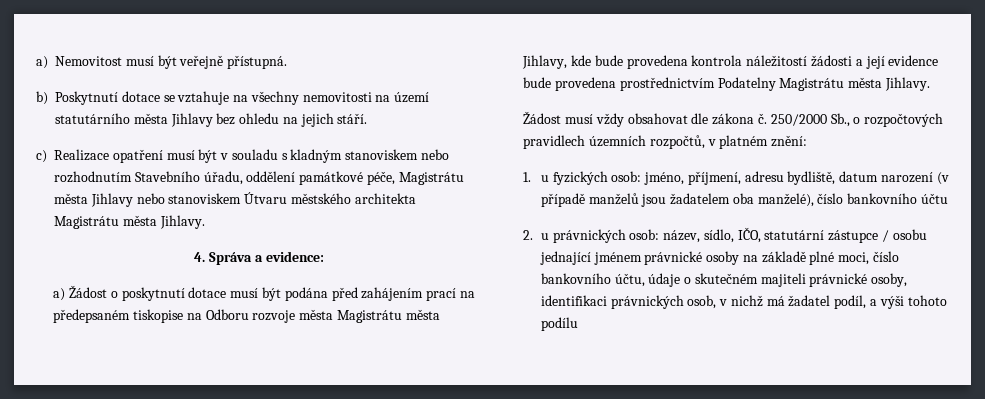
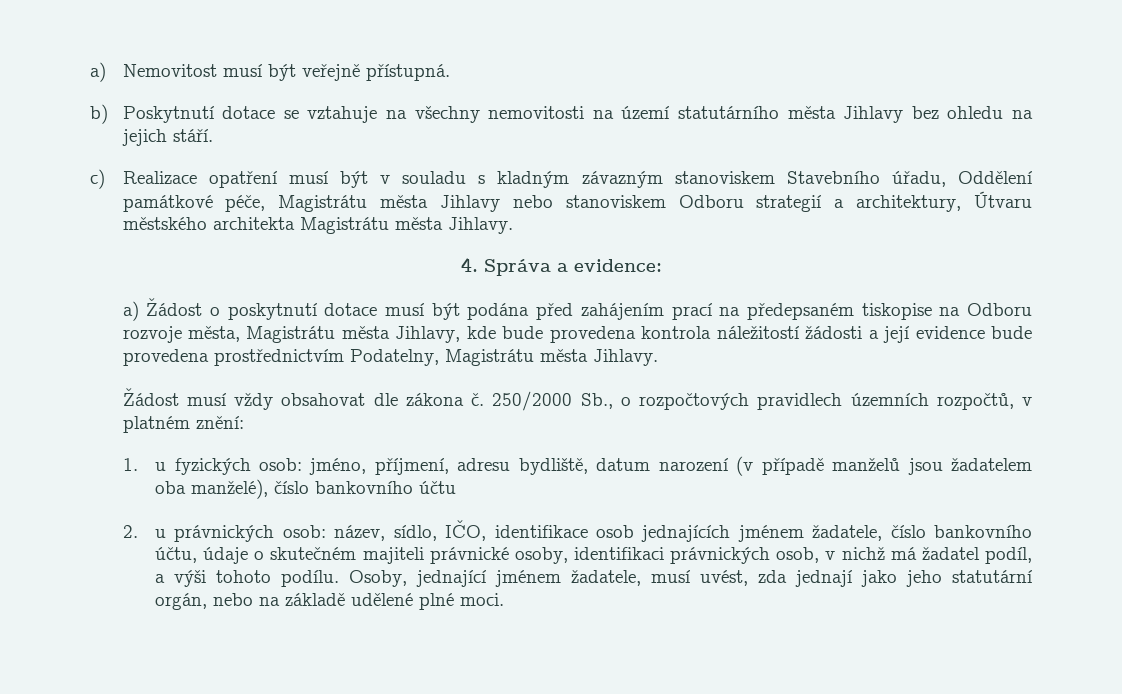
[345,149,450,160] [54,171,132,183] stanoviskem nebo rozhodnutím -> [581,171,775,188] závazným stanoviskem
[246,171,296,182] oddělení -> [957,171,1033,184] Oddělení
(242, 198) none -> [678,195,962,212] Odboru strategií a architektury,
[299,309,334,320] města -> [187,326,240,342] města,
[717,77,776,91] Podatelny -> [349,349,439,366] Podatelny,
[764,229,927,243] [539,251,870,265] statutární zástupce / osobu jednající jménem právnické osoby na základě plné moci, -> [494,525,883,542] identifikace osob jednajících jménem žadatele,
[540,317,578,331] podílu -> [281,570,1034,587] [155,593,505,610] podílu. Osoby, jednající jménem žadatele, musí uvést, zda jednají jako jeho statutární orgán, nebo na základě udělené plné moci.

